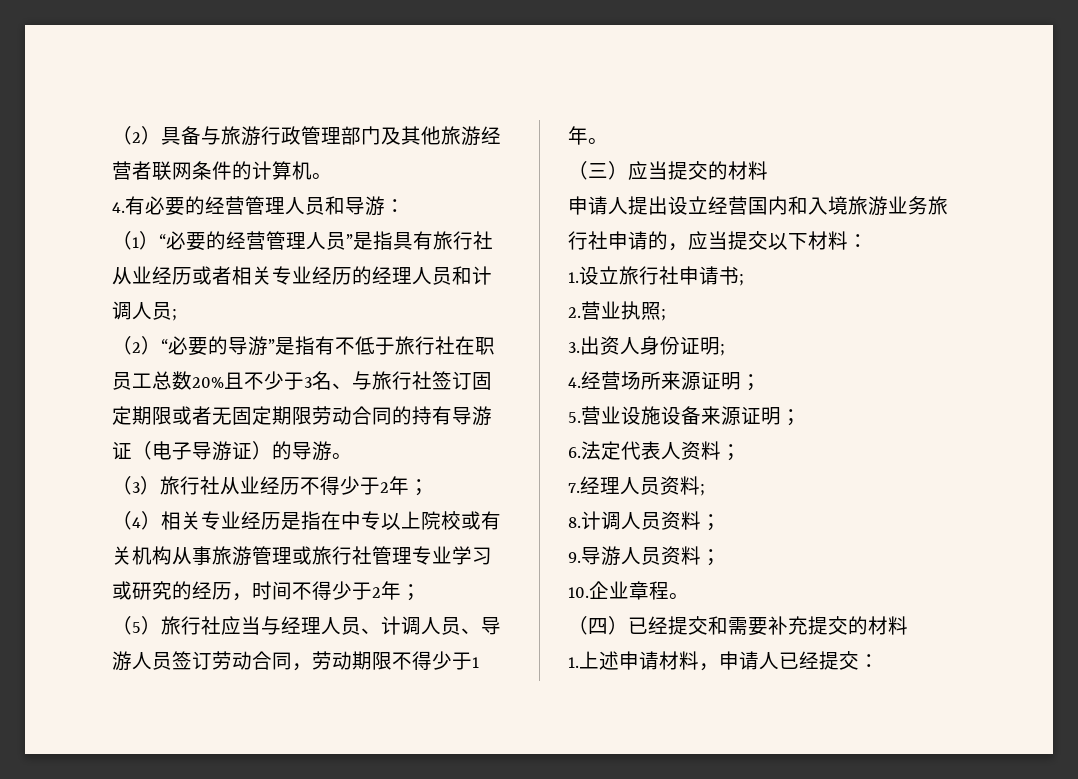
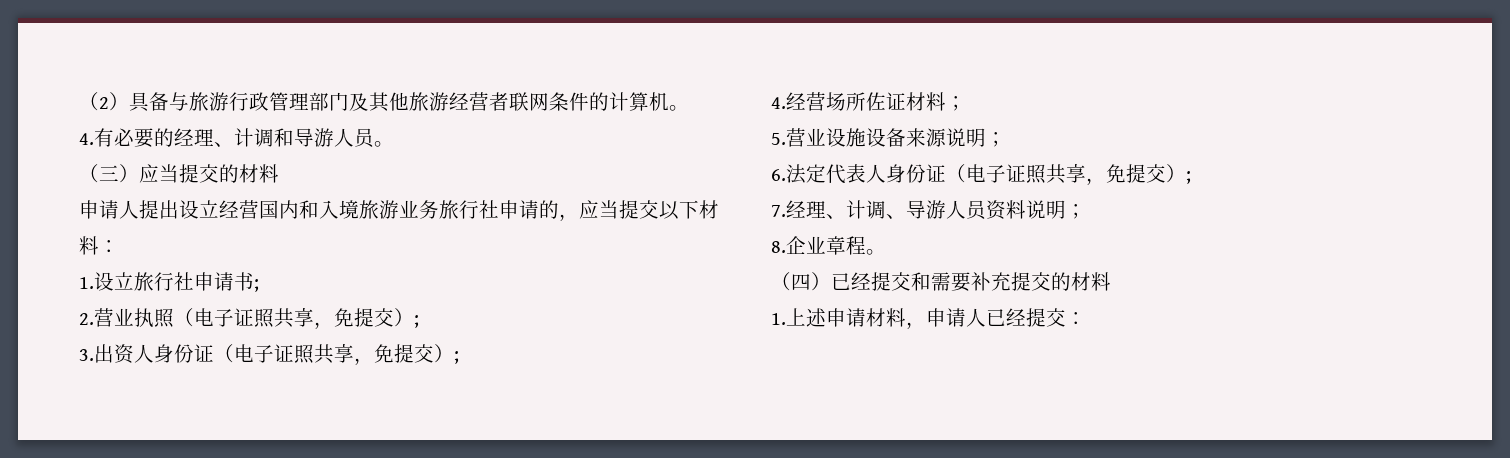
[225,196,405,216] [112,231,493,251] [112,266,492,285] [112,301,177,321] [112,336,495,356] [112,371,492,390] [112,406,492,426] [112,441,352,461] [112,476,429,496] [112,511,501,530] [112,546,492,566] [112,581,421,601] [112,616,501,635] [112,651,479,671] [568,126,588,145] 营管理人员和导游： // （1）“必要的经营管理人员”是指具有旅行社从业经历或者相关专业经历的经理人员和计调人员; // （2）“必要的导游”是指有不低于旅行社在职员工总数20%且不少于3名、与旅行社签订固定期限或者无固定期限劳动合同的持有导游证（电子导游证）的导游。 // （3）旅行社从业经历不得少于2年； // （4）相关专业经历是指在中专以上院校或有关机构从事旅游管理或旅行社管理专业学习或研究的经历，时间不得少于2年； // （5）旅行社应当与经理人员、计调人员、导游人员签订劳动合同，劳动期限不得少于1年 -> [194,128,375,148] 理、计调和导游人员
(661, 311) none -> [174,308,414,329] （电子证照共享，免提交）
[700,337,720,355] 明 -> [214,344,454,365] （电子证照共享，免提交）
[661,371,741,391] 来源证明 -> [866,92,946,111] 佐证材料
[741,406,761,425] 证 -> [946,128,966,147] 说
[681,441,741,461] [568,476,705,496] [568,511,721,531] [568,552,581,563] 资料； // 7.经理人员资料; // 8.计调人员资料； // 9. -> [886,164,1191,185] [771,200,906,219] 身份证（电子证照共享，免提交）; // 7.经理、计调、
[701,549,721,566] [568,587,589,598] ； // 10. -> [1026,200,1086,219] [771,241,786,253] 说明； // 8.

